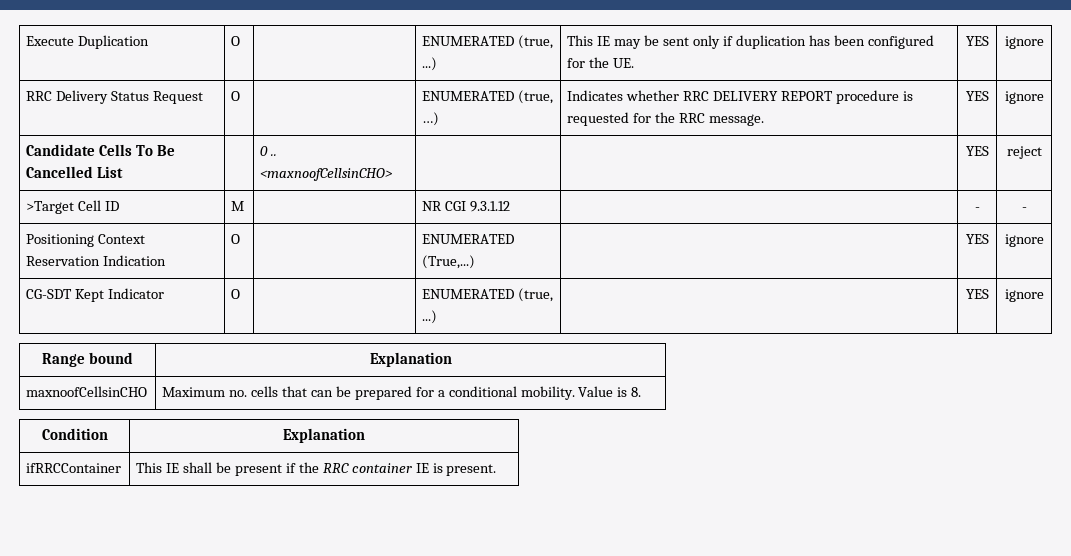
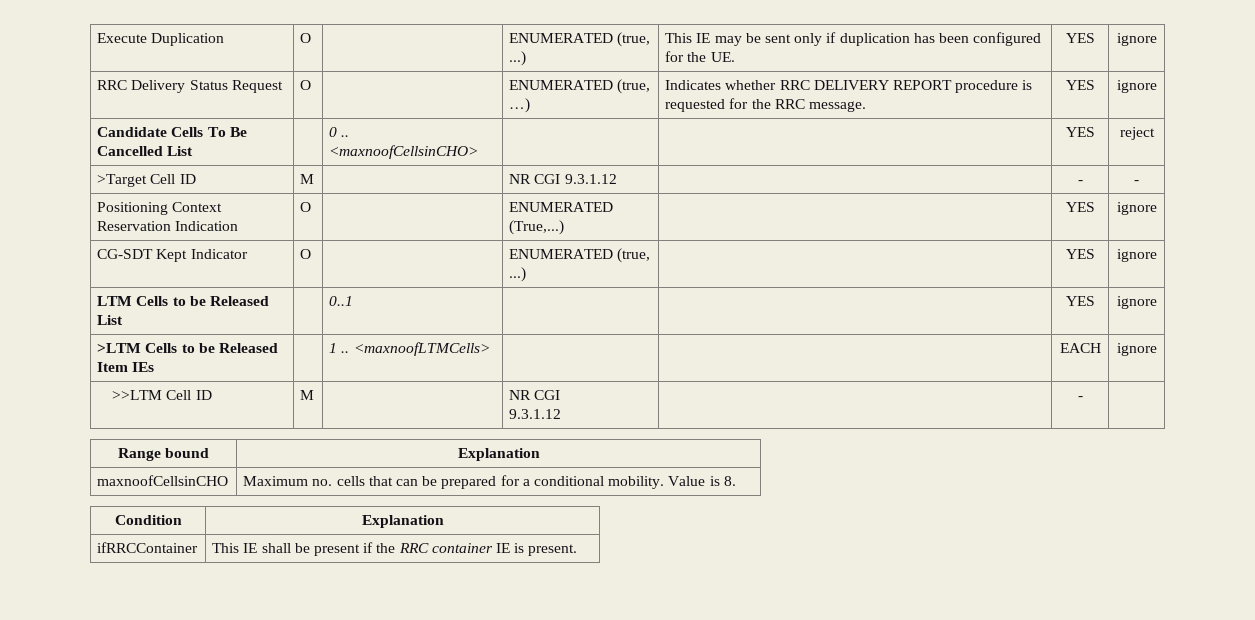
(1044, 295) none -> [97,296,270,306] [97,315,124,325] [329,296,354,306] [1065,296,1095,306] [1116,296,1157,309] [97,343,279,353] [97,362,155,372] [329,342,490,356] [1059,343,1101,353] [1116,343,1157,356] [112,390,212,400] [300,390,315,400] [509,390,561,400] [509,409,562,419] [1077,396,1083,400] // LTM Cells to be Released List | | 0..1 | | | YES | ignore // >LTM Cells to be Released Item IEs | | 1 .. <maxnoofLTMCells> | | | EACH | ignore // >>LTM Cell ID | M | | NR CGI // 9.3.1.12 | | - |

